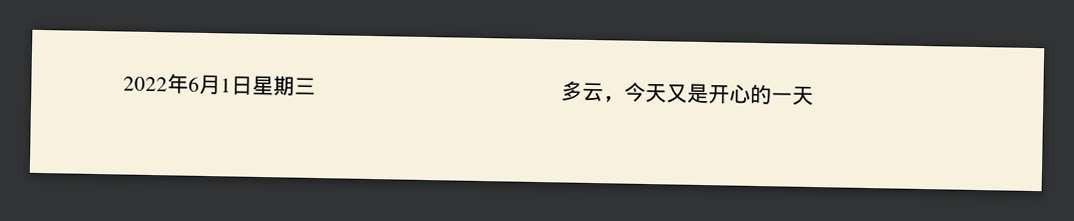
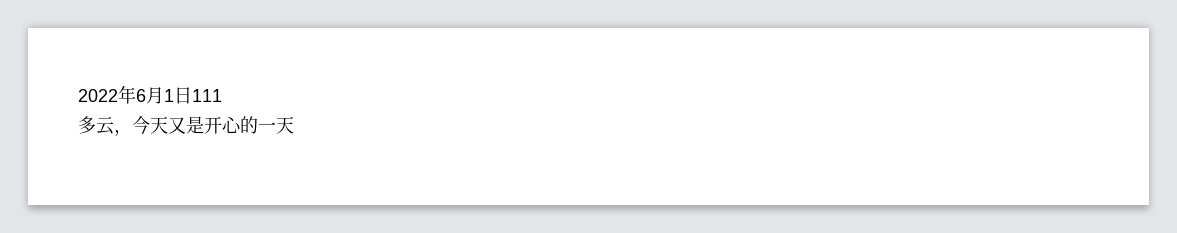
[252,75,316,96] 星期三 -> [192,89,222,102] 111

